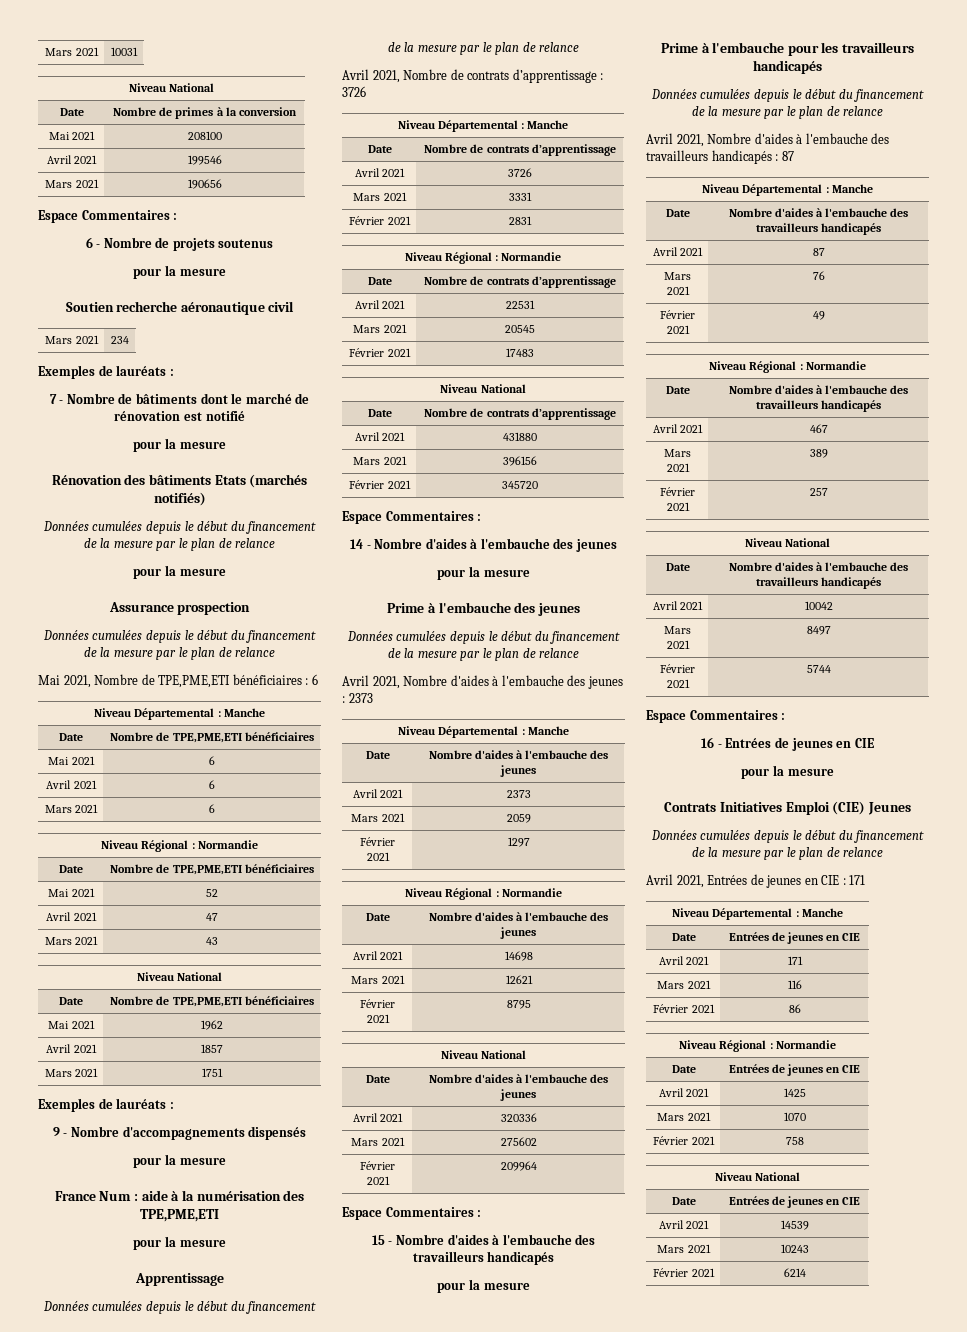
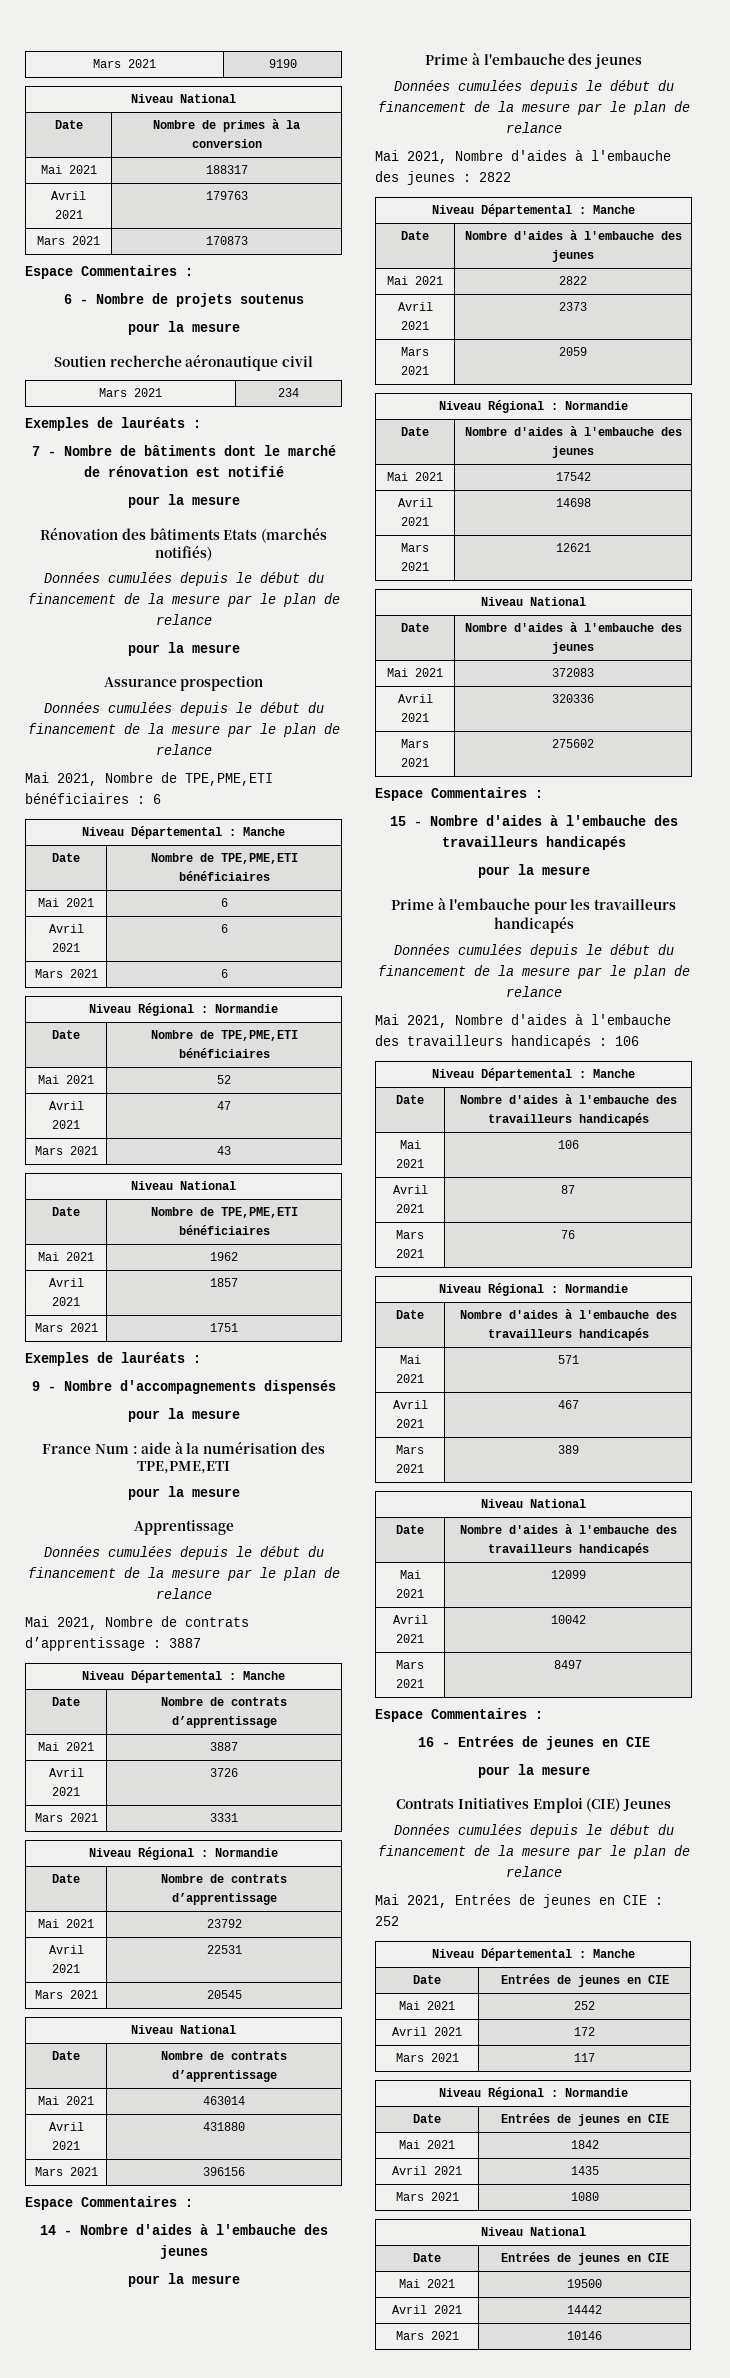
[45,47,99,56] [111,47,138,56] Mars 2021 | 10031 -> [93,59,156,68] [268,59,297,68] Mars 2021 | 9190
[187,131,222,140] [46,155,98,164] [187,155,222,165] [45,179,99,188] [187,179,222,189] 208100 // Avril 2021 | 199546 // Mars 2021 | 190656 -> [205,165,248,174] [51,191,86,200] [54,210,83,219] [205,191,248,200] [37,236,100,245] [205,236,248,245] 188317 // Avril 2021 | 179763 // Mars 2021 | 170873
[342,69,369,80] Avril -> [25,1616,49,1627] Mai
[342,86,366,97] 3726 -> [169,1638,201,1648] 3887
(616, 150) none -> [38,1742,94,1751] [210,1742,239,1751] // Mai 2021 | 3887
[349,216,411,225] [509,216,532,225] // Février 2021 | 2831 -> (239, 1817) none
(616, 282) none -> [38,1919,94,1928] [206,1919,242,1928] // Mai 2021 | 23792
[349,348,411,357] [506,348,534,357] // Février 2021 | 17483 -> (242, 1994) none
(616, 414) none -> [38,2096,94,2105] [203,2096,246,2105] // Mai 2021 | 463014
[349,480,411,489] [502,481,538,489] // Février 2021 | 345720 -> (246, 2171) none
[342,675,369,686] Avril -> [375,150,399,161] Mai
[348,693,373,703] 2373 -> [479,172,511,182] 2822
(536, 771) none -> [387,276,443,285] [559,276,587,285] // Mai 2021 | 2822
[360,837,395,846] [366,852,390,861] [507,837,530,847] // Février 2021 | 1297 -> (587, 351) none
(536, 933) none -> [387,472,443,481] [555,472,591,481] // Mai 2021 | 17542
[360,999,395,1008] [366,1014,390,1023] [506,1000,531,1009] // Février 2021 | 8795 -> (591, 547) none
(536, 1095) none -> [387,668,443,677] [552,668,594,677] // Mai 2021 | 372083
[360,1161,395,1170] [366,1176,390,1185] [500,1161,537,1171] // Février 2021 | 209964 -> (594, 743) none
[646,133,673,144] Avril -> [375,1014,399,1025] Mai
[781,151,794,161] 87 -> [615,1036,639,1046] 106
(882, 229) none -> [399,1140,421,1149] [396,1159,424,1168] [557,1140,579,1149] // Mai 2021 | 106
[660,310,695,319] [666,325,690,334] [812,311,825,320] // Février 2021 | 49 -> (575, 1234) none
(882, 406) none -> [399,1355,421,1364] [396,1374,424,1383] [557,1355,579,1364] // Mai 2021 | 571
[660,487,695,496] [666,502,690,511] [809,488,828,496] // Février 2021 | 257 -> (579, 1449) none
(882, 583) none -> [399,1570,421,1579] [396,1589,424,1598] [550,1570,586,1579] // Mai 2021 | 12099
[660,664,695,673] [666,679,690,688] [806,665,831,673] // Février 2021 | 5744 -> (582, 1664) none
[646,874,673,885] Avril -> [375,1894,399,1905] Mai
[849,875,866,885] 171 -> [375,1916,399,1926] 252
[658,956,710,965] [787,956,803,965] [657,980,711,989] [787,980,802,989] [653,1004,715,1013] [788,1004,801,1013] // Avril 2021 | 171 // Mars 2021 | 116 // Février 2021 | 86 -> [399,2001,455,2010] [574,2001,595,2010] [392,2027,462,2036] [574,2027,595,2036] [395,2053,459,2062] [574,2053,595,2062] // Mai 2021 | 252 // Avril 2021 | 172 // Mars 2021 | 117
[658,1088,710,1097] [783,1088,806,1097] [657,1112,711,1121] [783,1112,806,1121] [653,1136,715,1145] [785,1137,804,1145] // Avril 2021 | 1425 // Mars 2021 | 1070 // Février 2021 | 758 -> [399,2140,455,2149] [570,2140,599,2149] [392,2166,462,2175] [570,2166,599,2175] [395,2192,459,2201] [570,2192,599,2201] // Mai 2021 | 1842 // Avril 2021 | 1435 // Mars 2021 | 1080
[658,1220,710,1229] [780,1220,809,1230] [657,1244,711,1253] [780,1244,809,1253] [653,1268,715,1277] [783,1268,806,1277] // Avril 2021 | 14539 // Mars 2021 | 10243 // Février 2021 | 6214 -> [399,2279,455,2288] [567,2279,602,2288] [392,2305,462,2314] [567,2305,602,2314] [395,2331,459,2340] [567,2331,602,2340] // Mai 2021 | 19500 // Avril 2021 | 14442 // Mars 2021 | 10146

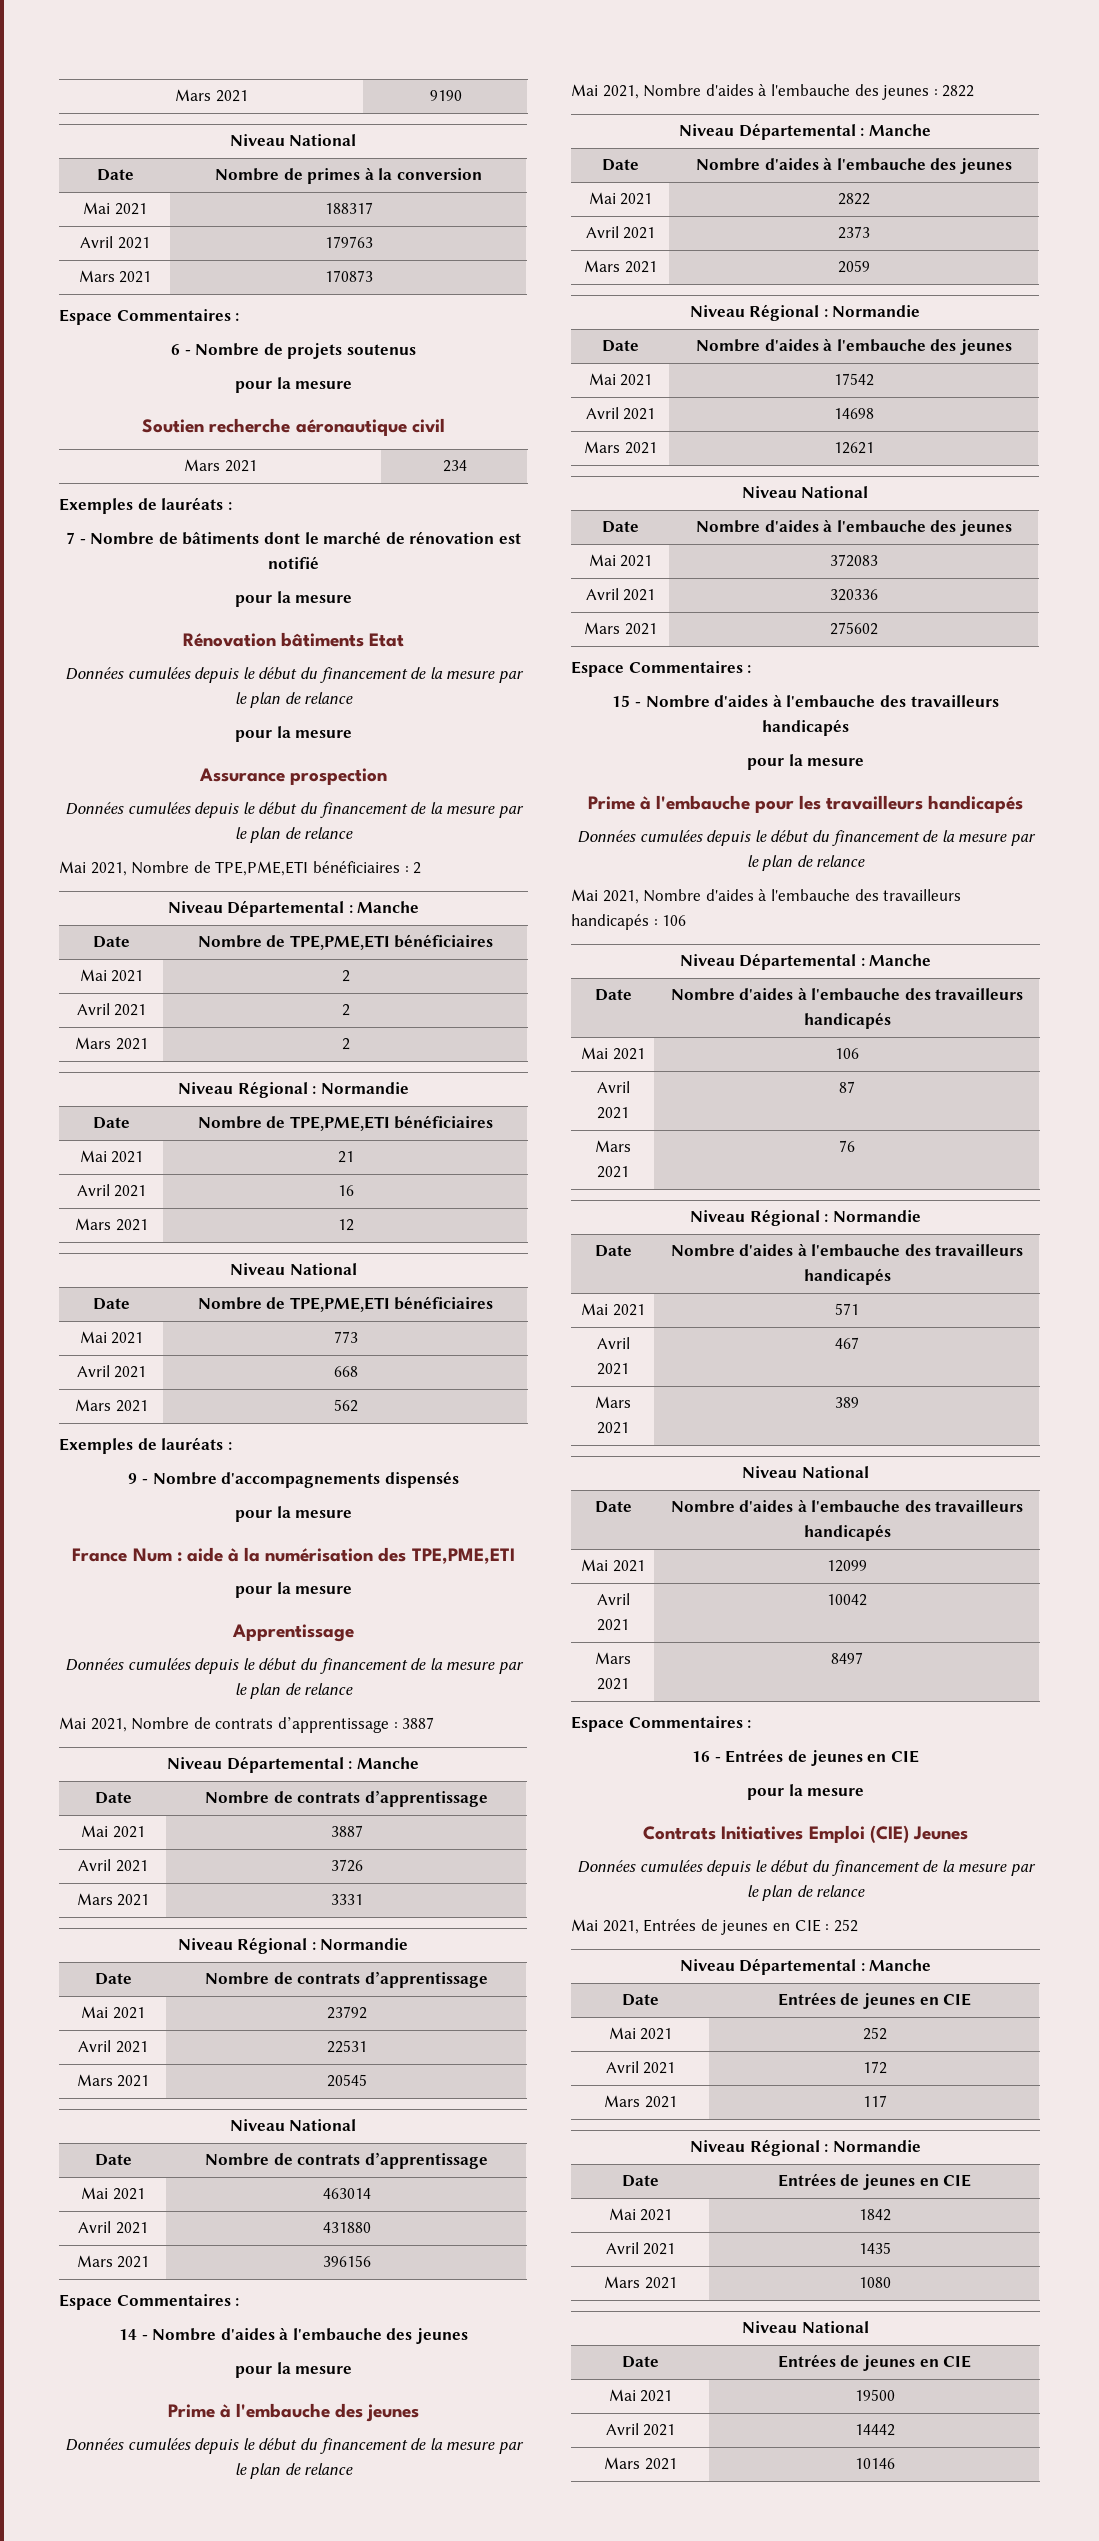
[121,527,327,543] [155,545,212,561] des bâtiments Etats (marchés notifiés) -> [281,632,405,647] bâtiments Etat
[153,794,161,804] 6 -> [413,862,422,874] 2
[220,898,228,907] [48,924,84,933] [52,943,80,952] [220,924,228,933] [34,969,98,978] [220,969,228,978] 6 // Avril 2021 | 6 // Mars 2021 | 6 -> [341,970,350,982] [76,1003,147,1016] [341,1004,350,1016] [75,1037,148,1050] [341,1038,350,1050] 2 // Avril 2021 | 2 // Mars 2021 | 2
[217,1075,232,1084] [48,1101,84,1110] [52,1120,80,1129] [217,1101,232,1110] [34,1146,98,1155] [217,1146,232,1155] 52 // Avril 2021 | 47 // Mars 2021 | 43 -> [337,1151,354,1163] [76,1184,147,1197] [337,1185,354,1196] [75,1218,148,1231] [337,1219,354,1231] 21 // Avril 2021 | 16 // Mars 2021 | 12
[210,1252,239,1261] [48,1278,84,1287] [52,1297,80,1306] [210,1278,239,1287] [34,1323,98,1332] [210,1323,239,1332] 1962 // Avril 2021 | 1857 // Mars 2021 | 1751 -> [333,1331,358,1343] [76,1365,147,1378] [333,1366,358,1377] [75,1399,148,1412] [333,1399,358,1412] 773 // Avril 2021 | 668 // Mars 2021 | 562

